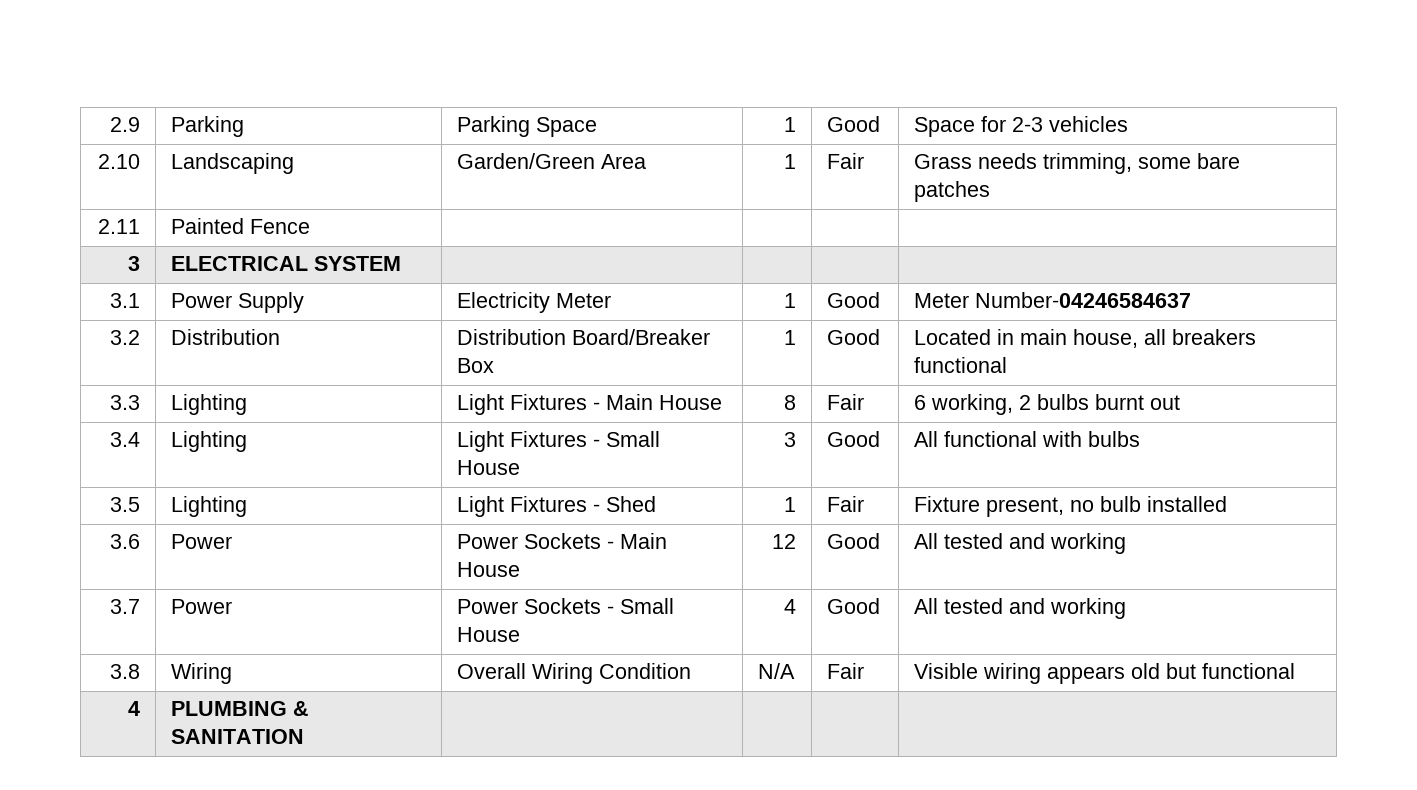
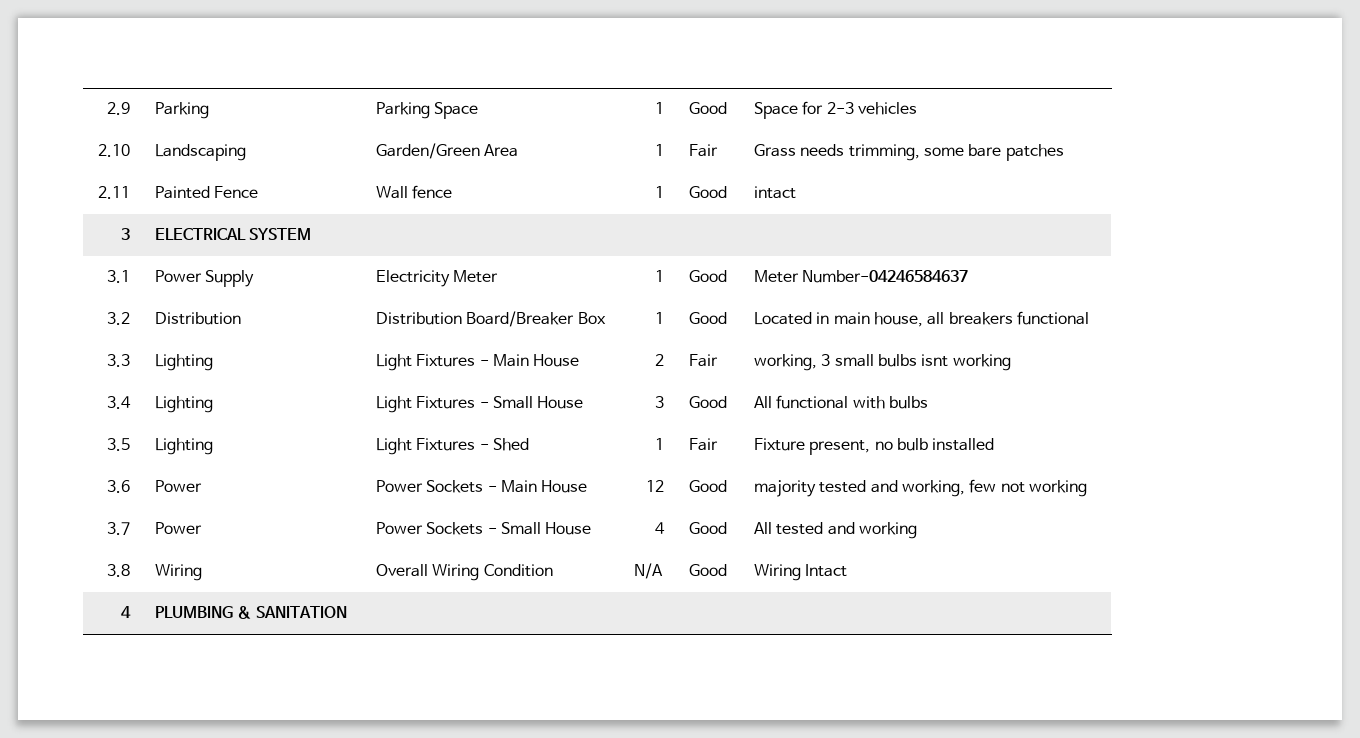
(311, 226) | | | -> [376,185,453,199] [654,186,664,198] [689,186,728,198] [754,186,797,199] Wall fence | 1 | Good | intact
[783,395,796,410] [827,394,865,410] [914,394,1181,415] 8 | Fair | 6 working, 2 bulbs burnt out -> [654,354,664,366] [689,354,719,367] [754,354,1011,371] 2 | Fair | working, 3 small bulbs isnt working
[914,533,1046,549] All tested and -> [754,479,1025,497] majority tested and working, few not
[827,663,865,679] [914,663,1296,684] Fair | Visible wiring appears old but functional -> [689,564,728,576] [754,564,848,581] Good | Wiring Intact

